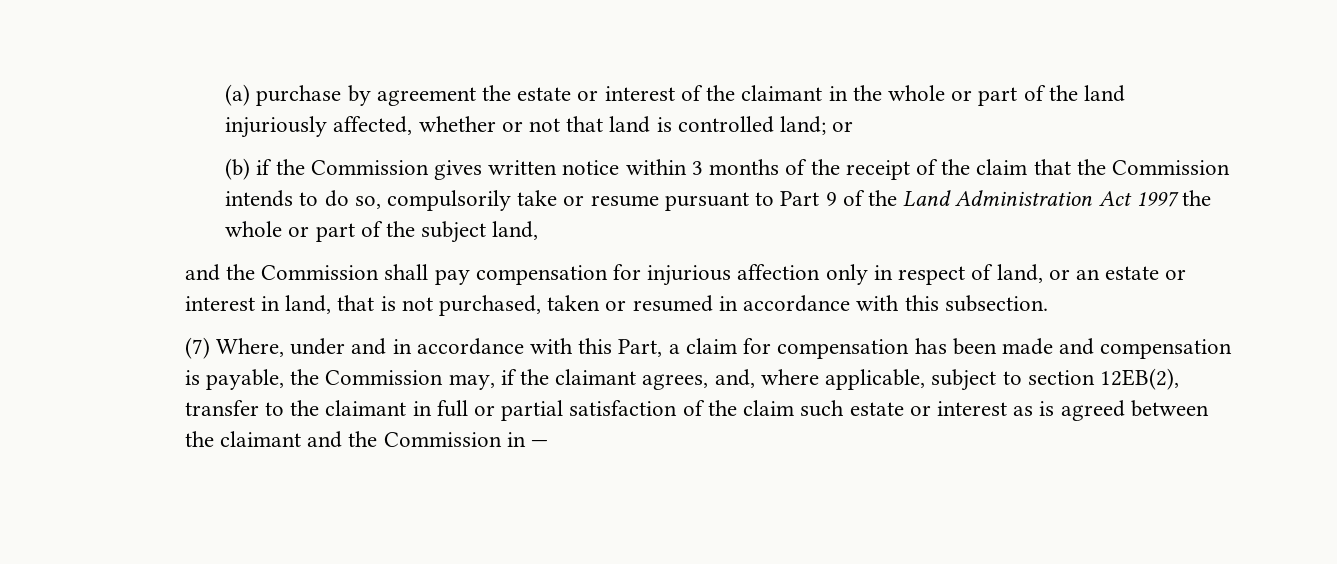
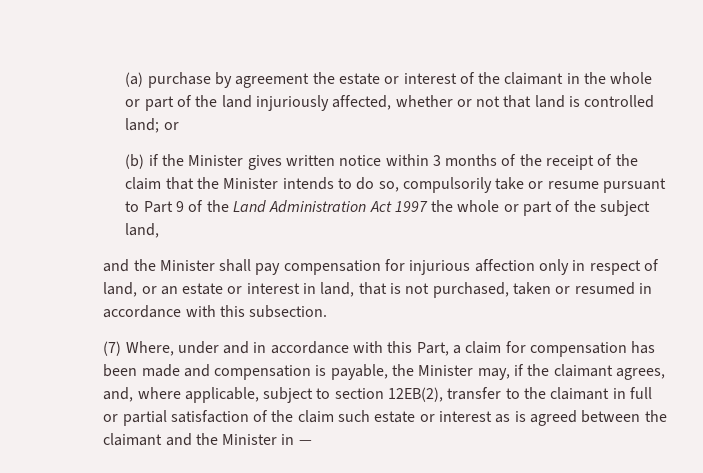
[310,160,429,175] Commission -> [188,155,244,166] Minister
[1111,160,1230,175] Commission -> [223,178,279,189] Minister
[261,265,380,280] Commission -> [159,260,215,271] Minister
[325,370,444,385] Commission -> [418,365,474,376] Minister
[383,432,502,447] Commission -> [222,434,278,445] Minister

